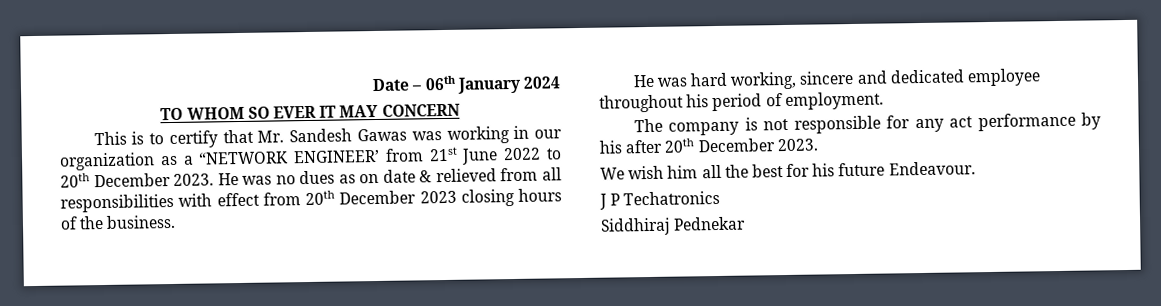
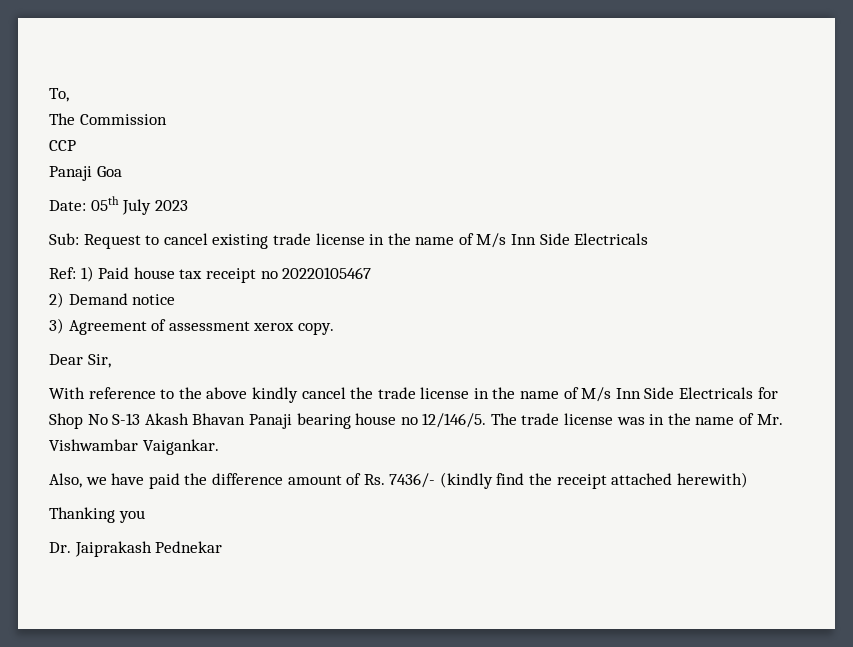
[372,75,561,94] [160,103,460,121] [93,125,563,149] [59,146,562,171] [60,167,563,188] [60,188,562,213] [60,214,177,230] [632,68,1042,90] [599,91,884,113] [633,112,1101,136] [599,138,818,154] [600,161,976,180] [599,190,721,210] [600,217,671,236] Date – 06th January 2024 // TO WHOM SO EVER IT MAY CONCERN // This is to certify that Mr. Sandesh Gawas was working in our organization as a “NETWORK ENGINEER’ from 21st June 2022 to 20th December 2023. He was no dues as on date & relieved from all responsibilities with effect from 20th December 2023 closing hours of the business. // He was hard working, sincere and dedicated employee throughout his period of employment. // The company is not responsible for any act performance by his after 20th December 2023. // We wish him all the best for his future Endeavour. // J P Techatronics // Siddhiraj -> [49,88,69,102] [49,113,167,125] [49,140,76,151] [49,166,122,181] [49,196,188,215] [49,233,649,249] [49,266,372,283] [49,292,176,308] [49,318,334,335] [49,354,111,368] [49,387,778,403] [49,413,783,429] [49,439,219,455] [49,472,748,489] [49,507,145,523] [49,541,152,557] To, // The Commission // CCP // Panaji Goa // Date: 05th July 2023 // Sub: Request to cancel existing trade license in the name of M/s Inn Side Electricals // Ref: 1) Paid house tax receipt no 20220105467 // 2) Demand notice // 3) Agreement of assessment xerox copy. // Dear Sir, // With reference to the above kindly cancel the trade license in the name of M/s Inn Side Electricals for Shop No S-13 Akash Bhavan Panaji bearing house no 12/146/5. The trade license was in the name of Mr. Vishwambar Vaigankar. // Also, we have paid the difference amount of Rs. 7436/- (kindly find the receipt attached herewith) // Thanking you // Dr. Jaiprakash

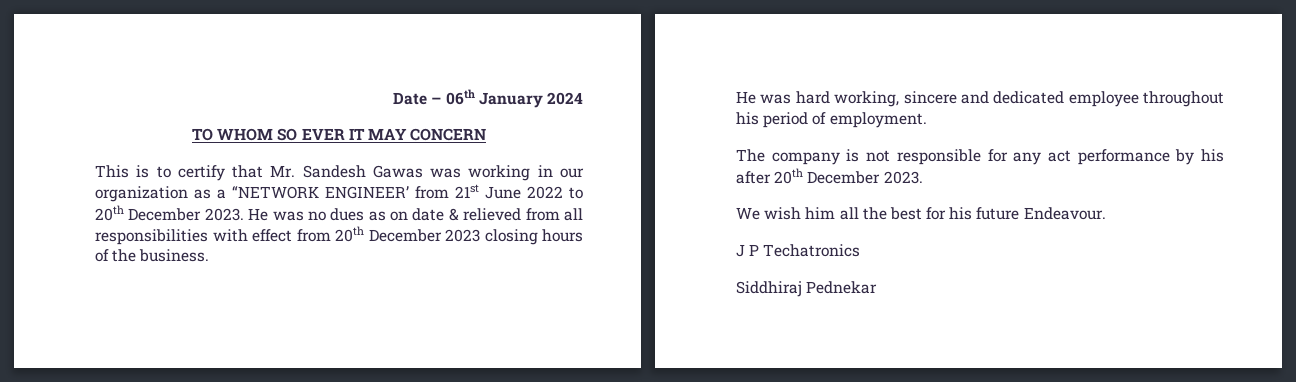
[49,88,69,102] [49,113,167,125] [49,140,76,151] [49,166,122,181] [49,196,188,215] [49,233,649,249] [49,266,372,283] [49,292,176,308] [49,318,334,335] [49,354,111,368] [49,387,778,403] [49,413,783,429] [49,439,219,455] [49,472,748,489] [49,507,145,523] [49,541,152,557] To, // The Commission // CCP // Panaji Goa // Date: 05th July 2023 // Sub: Request to cancel existing trade license in the name of M/s Inn Side Electricals // Ref: 1) Paid house tax receipt no 20220105467 // 2) Demand notice // 3) Agreement of assessment xerox copy. // Dear Sir, // With reference to the above kindly cancel the trade license in the name of M/s Inn Side Electricals for Shop No S-13 Akash Bhavan Panaji bearing house no 12/146/5. The trade license was in the name of Mr. Vishwambar Vaigankar. // Also, we have paid the difference amount of Rs. 7436/- (kindly find the receipt attached herewith) // Thanking you // Dr. Jaiprakash -> [393,89,583,108] [191,128,487,141] [95,165,584,181] [95,184,583,202] [95,205,583,221] [95,226,583,245] [95,249,210,262] [736,91,1224,107] [736,112,927,128] [736,149,1224,165] [736,168,923,184] [736,207,1106,220] [736,244,861,257] [736,281,802,297] Date – 06th January 2024 // TO WHOM SO EVER IT MAY CONCERN // This is to certify that Mr. Sandesh Gawas was working in our organization as a “NETWORK ENGINEER’ from 21st June 2022 to 20th December 2023. He was no dues as on date & relieved from all responsibilities with effect from 20th December 2023 closing hours of the business. // He was hard working, sincere and dedicated employee throughout his period of employment. // The company is not responsible for any act performance by his after 20th December 2023. // We wish him all the best for his future Endeavour. // J P Techatronics // Siddhiraj

